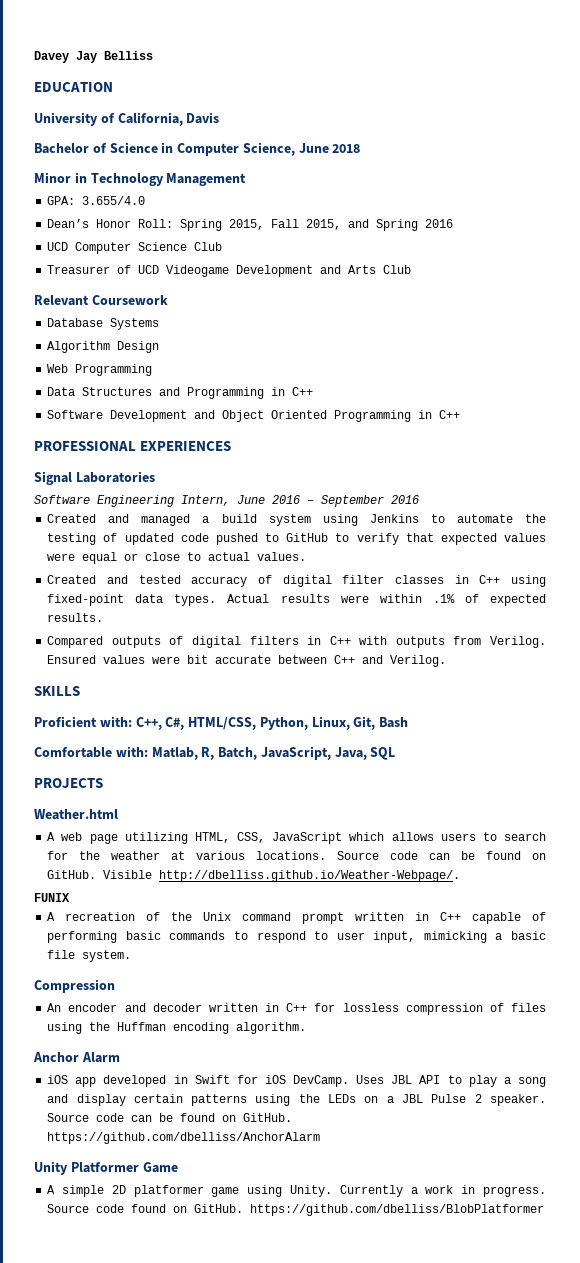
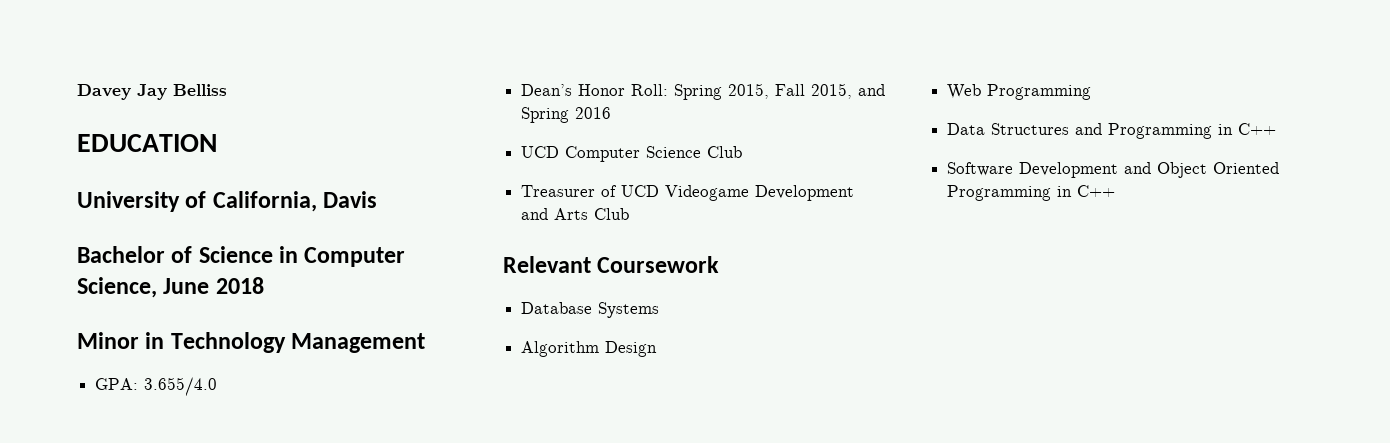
[34,441,232,451] [34,471,155,485] [34,495,419,507] [47,514,546,526] [47,533,547,545] [47,552,307,564] [47,575,546,587] [47,594,547,606] [47,613,104,622] [47,636,546,648] [47,655,447,667] [34,686,80,696] [34,716,409,730] [34,746,396,760] [34,778,103,788] [34,809,118,820] [47,832,546,844] [47,851,547,860] [47,870,461,882] [34,893,70,902] [47,912,547,924] [47,931,546,943] [47,950,132,962] [34,979,115,993] [47,1003,547,1015] [47,1022,307,1034] [33,1052,120,1063] [47,1075,546,1087] [47,1094,546,1106] [47,1113,293,1122] [47,1132,321,1144] [34,1161,178,1175] [47,1185,546,1197] [47,1204,545,1216] // PROFESSIONAL EXPERIENCES // Signal Laboratories // Software Engineering Intern, June 2016 – September 2016 // Created and managed a build system using Jenkins to automate the testing of updated code pushed to GitHub to verify that expected values were equal or close to actual values. // Created and tested accuracy of digital filter classes in C++ using fixed-point data types. Actual results were within .1% of expected results. // Compared outputs of digital filters in C++ with outputs from Verilog. Ensured values were bit accurate between C++ and Verilog. // SKILLS // Proficient with: C++, C#, HTML/CSS, Python, Linux, Git, Bash // Comfortable with: Matlab, R, Batch, JavaScript, Java, SQL // PROJECTS // Weather.html // A web page utilizing HTML, CSS, JavaScript which allows users to search for the weather at various locations. Source code can be found on GitHub. Visible http://dbelliss.github.io/Weather-Webpage/. // FUNIX // A recreation of the Unix command prompt written in C++ capable of performing basic commands to respond to user input, mimicking a basic file system. // Compression // An encoder and decoder written in C++ for lossless compression of files using the Huffman encoding algorithm. // Anchor Alarm // iOS app developed in Swift for iOS DevCamp. Uses JBL API to play a song and display certain patterns using the LEDs on a JBL Pulse 2 speaker. Source code can be found on GitHub. https://github.com/dbelliss/AnchorAlarm // Unity Platformer Game // A simple 2D platformer game using Unity. Currently a work in progress. Source code found on GitHub. https://github.com/dbelliss/BlobPlatformer -> (1116, 191) none

